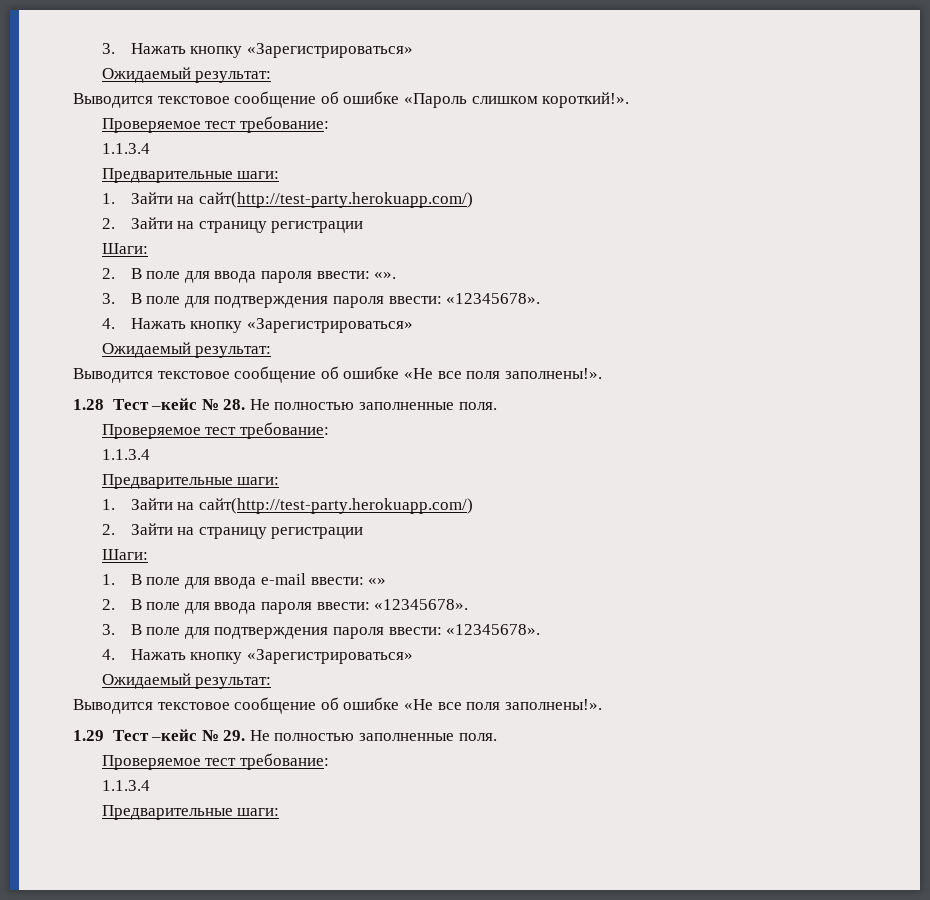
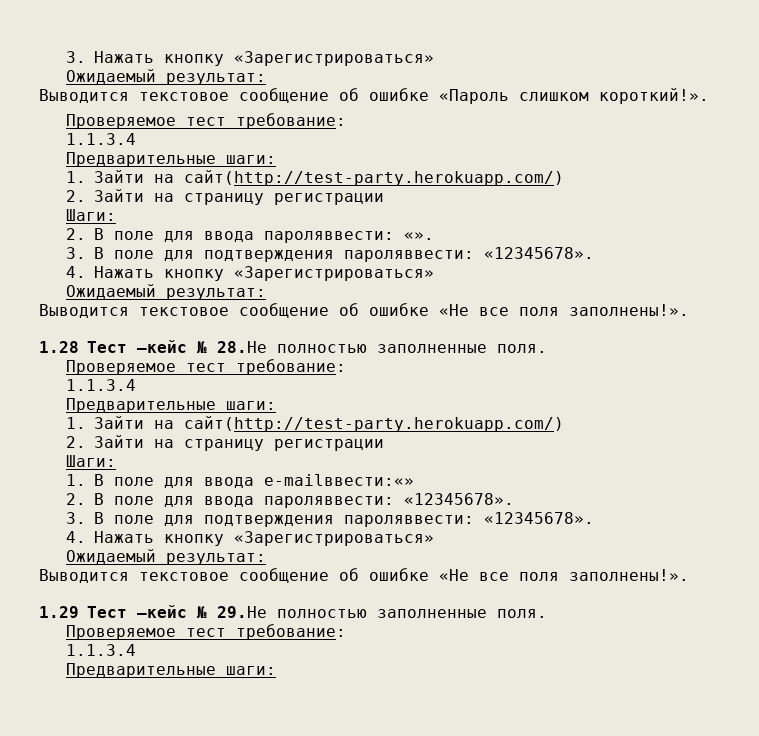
[260,271,370,283] пароля ввести: -> [263,231,394,243] пароляввести:
[332,296,442,308] пароля ввести: -> [343,250,474,262] пароляввести:
[223,399,270,410] 28. Не -> [217,341,267,353] 28.Не
[260,573,387,585] [101,599,370,614] e-mail ввести: «» // 2. В поле для ввода пароля ввести: -> [263,474,414,486] [65,493,394,508] e-mailввести:«» // 2. В поле для ввода пароляввести:
[332,627,442,639] пароля ввести: -> [343,515,474,527] пароляввести:
[223,730,270,741] 29. Не -> [217,606,267,618] 29.Не

